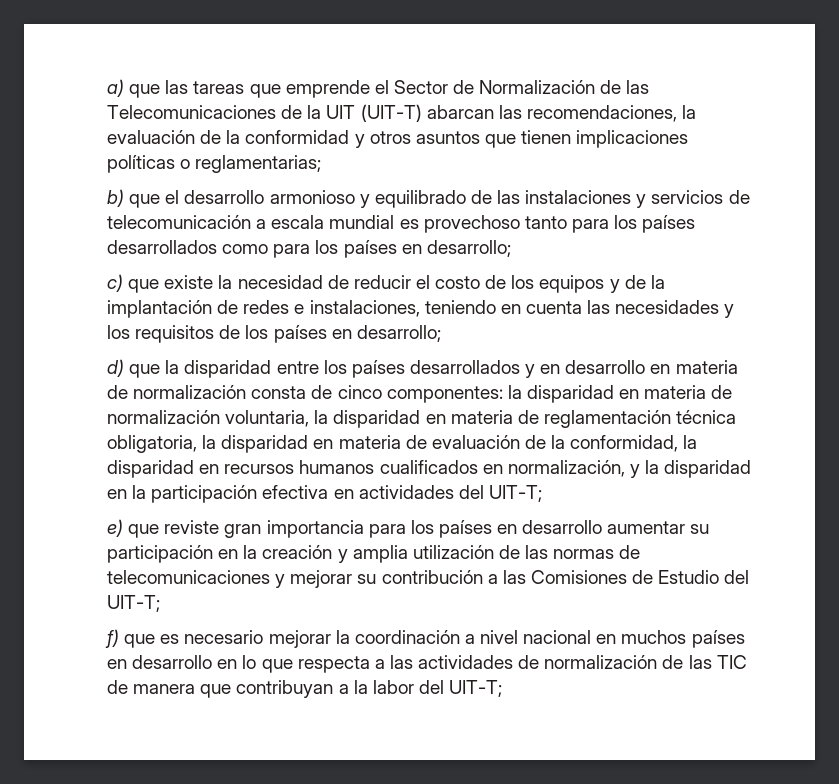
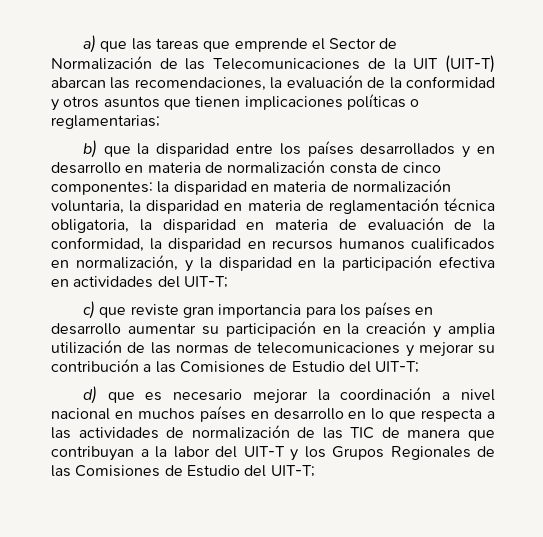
[165,190,750,208] [107,215,696,233] [107,240,511,258] [107,274,665,293] [107,300,735,318] [107,325,441,343] [107,359,161,378] el desarrollo armonioso y equilibrado de las instalaciones y servicios de telecomunicación a escala mundial es provechoso tanto para los países desarrollados como para los países en desarrollo; // c) que existe la necesidad de reducir el costo de los equipos y de la implantación de redes e instalaciones, teniendo en cuenta las necesidades y los requisitos de los países en desarrollo; // d) que -> (131, 151) none
[107,519,123,537] e) -> [82,301,95,319] c)
[105,629,119,648] f) -> [82,386,97,404] d)
(444, 687) none -> [243,446,495,461] [51,465,267,477] UIT-T y los Grupos Regionales de las Comisiones de Estudio del

